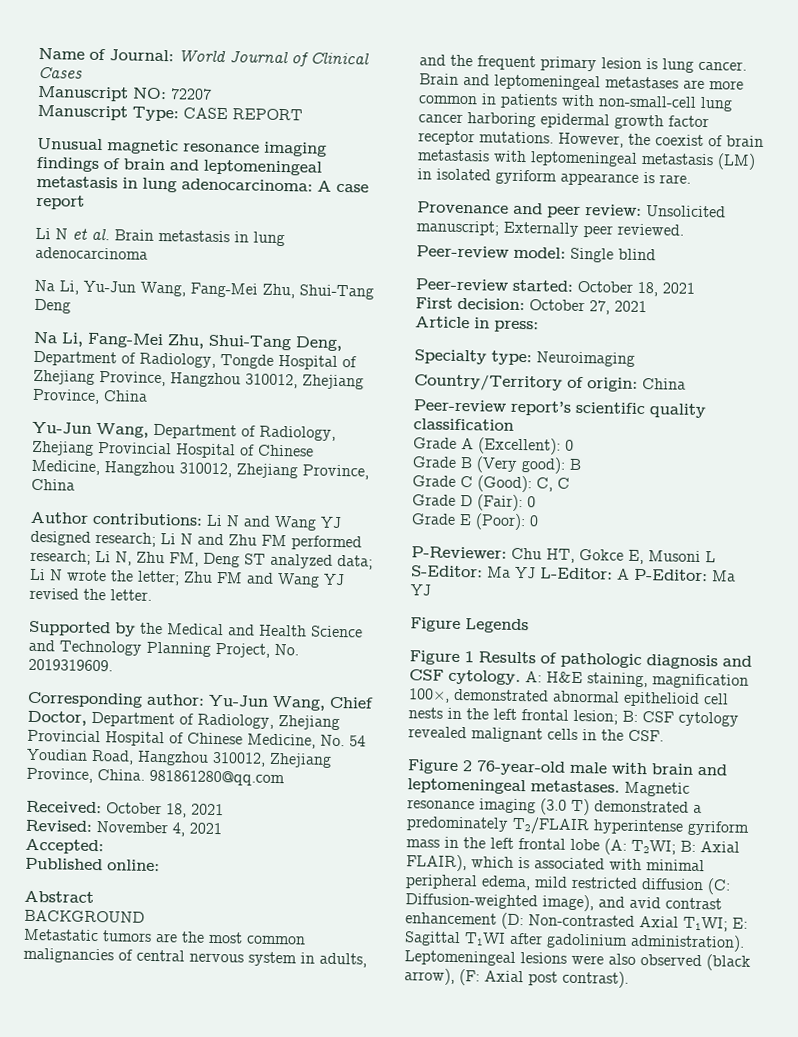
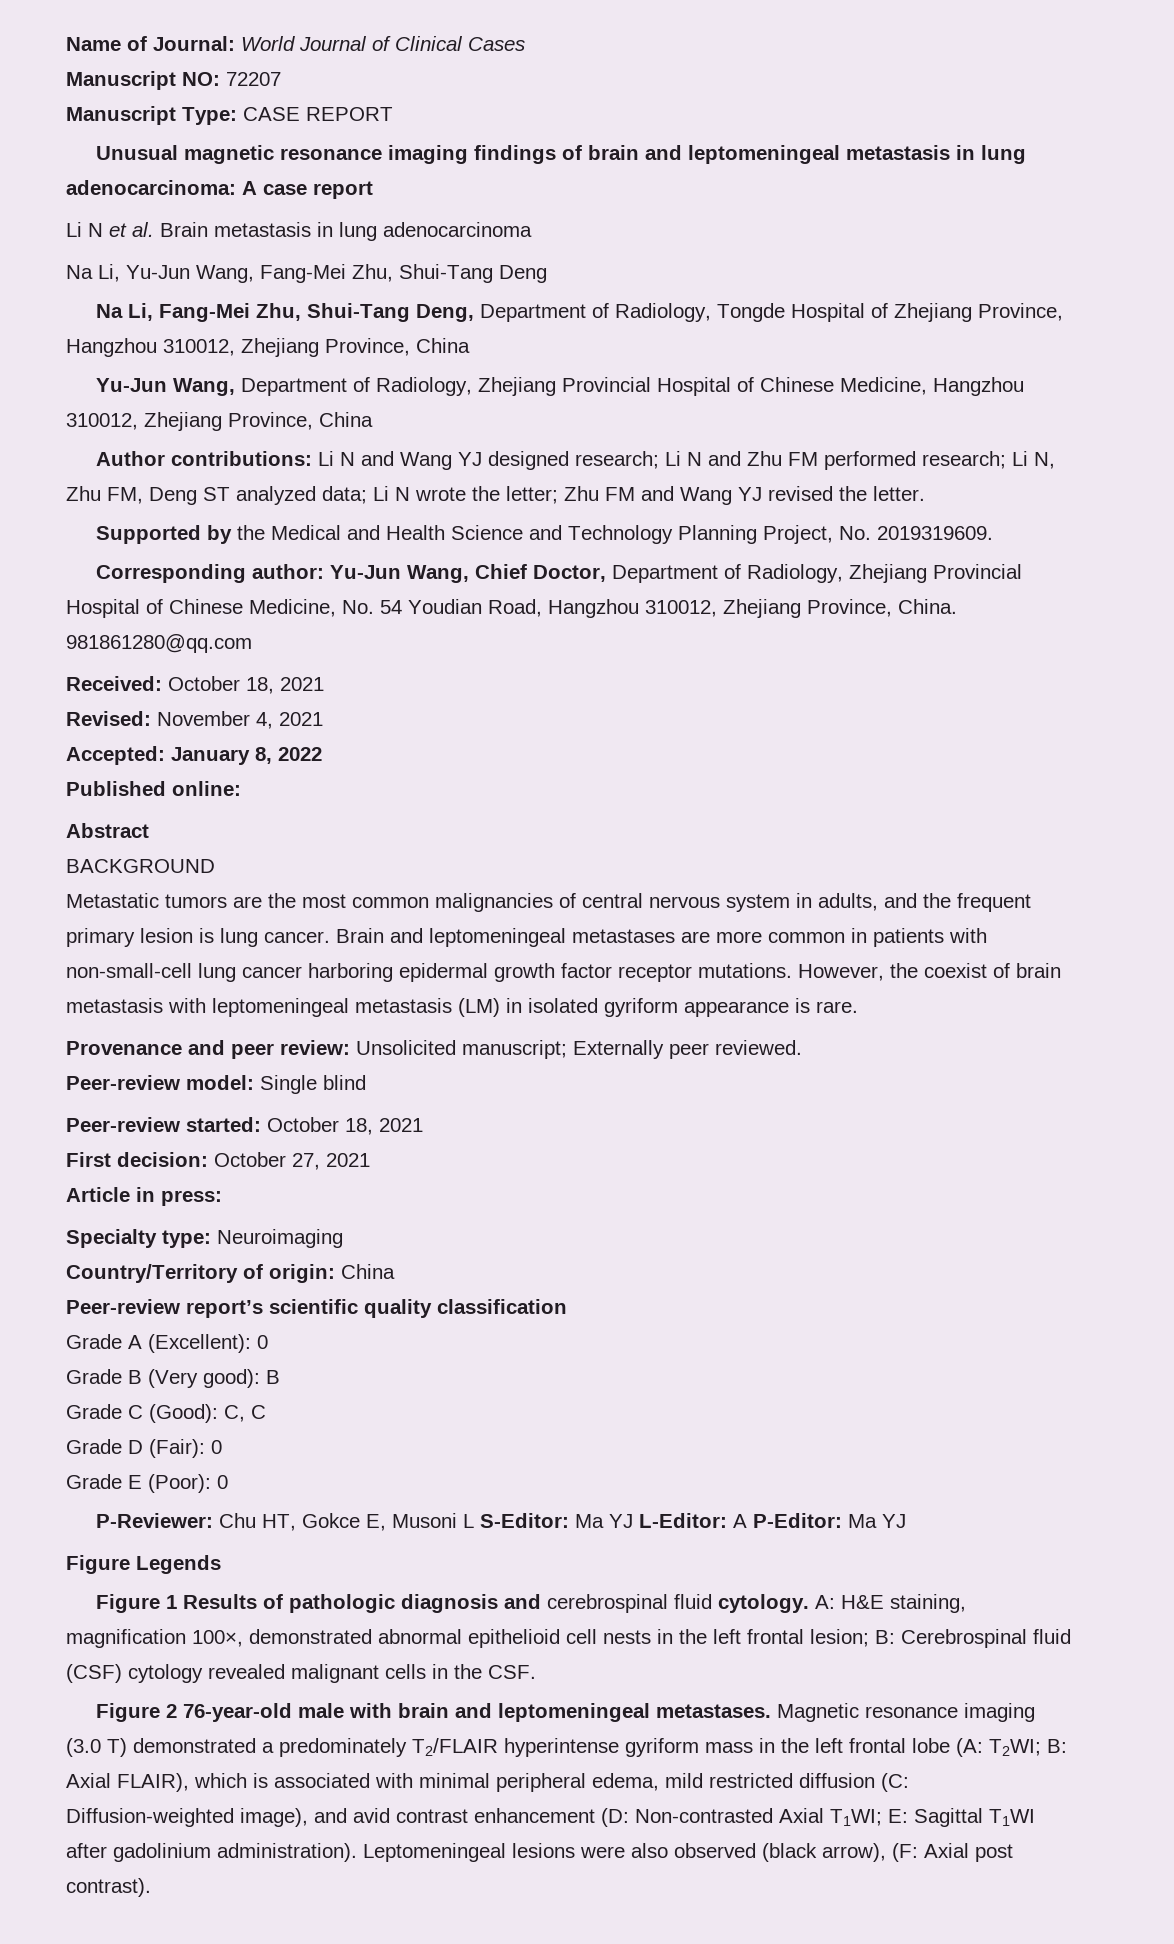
(104, 846) none -> [171,747,322,765] January 8, 2022
[409,669,444,681] CSF -> [546,1594,712,1613] cerebrospinal fluid
[642,711,674,723] CSF -> [901,1629,1071,1648] [66,1664,122,1683] Cerebrospinal fluid (CSF)

